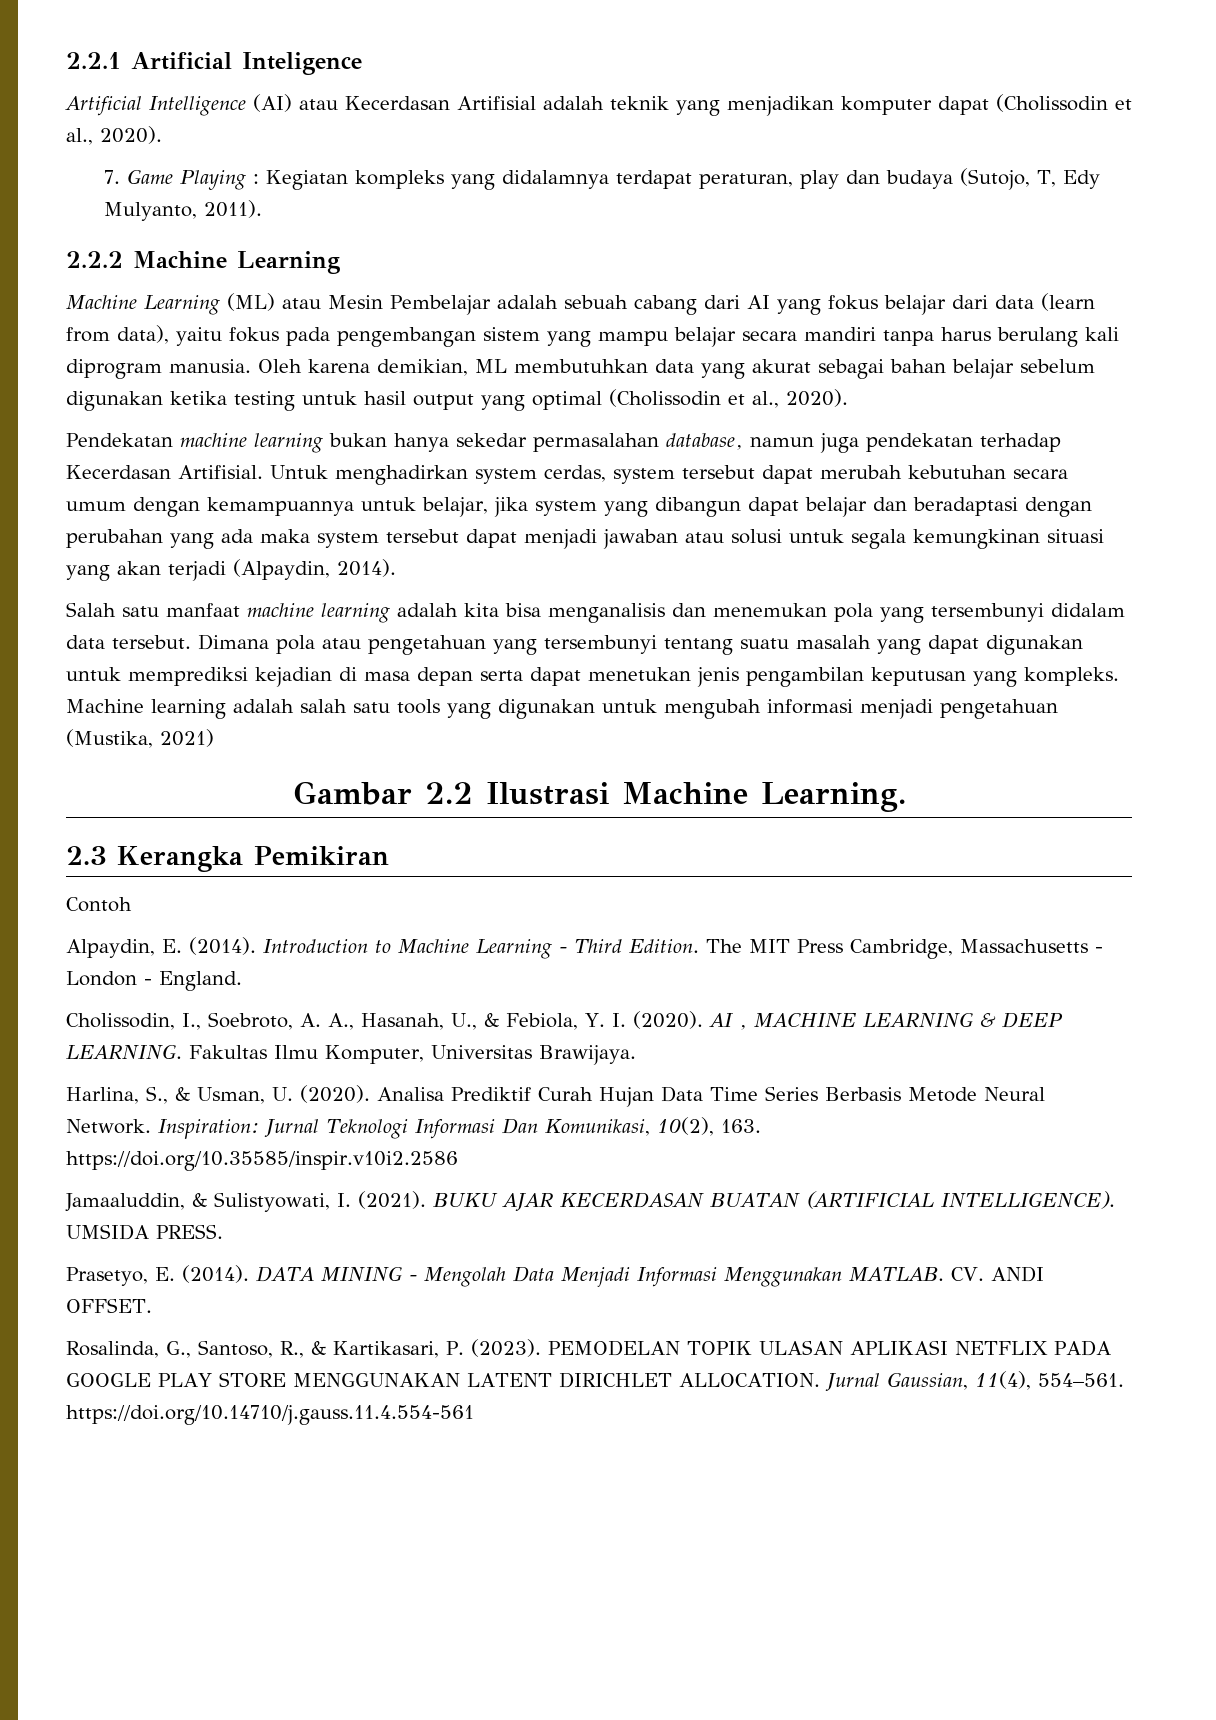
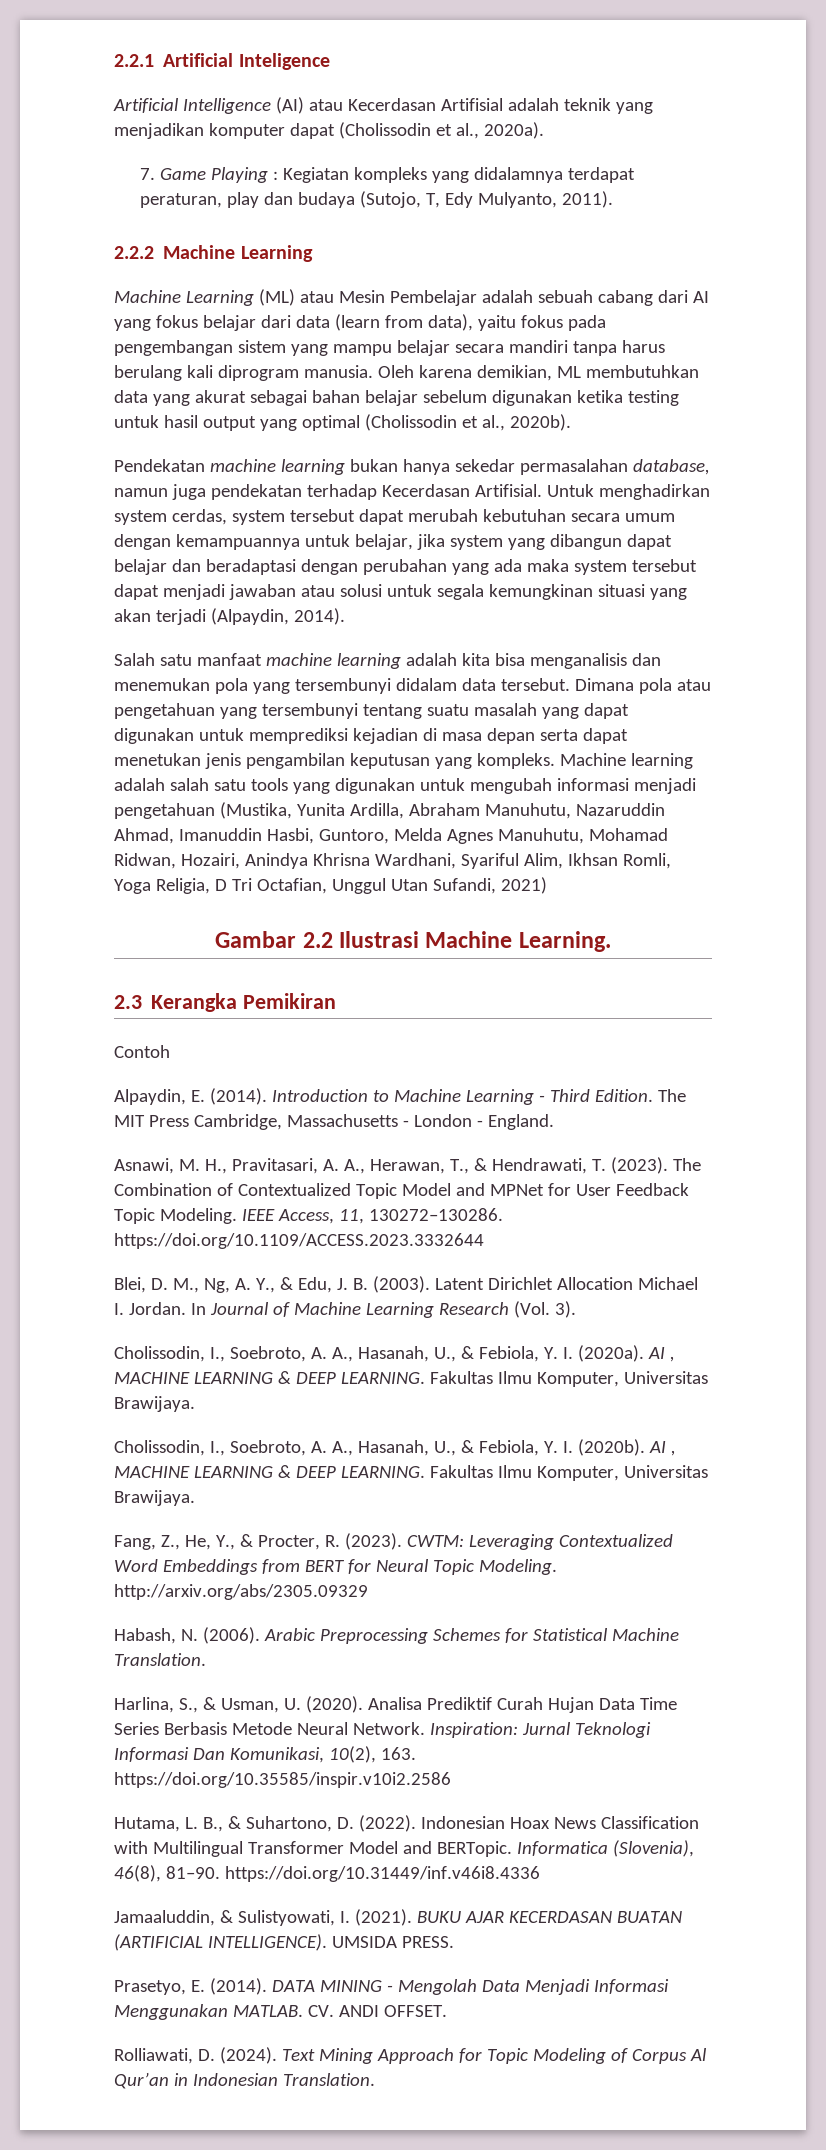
[100,126,162,144] 2020). -> [483,122,544,139] 2020a).
[786,389,848,407] 2020). -> [509,414,571,431] 2020b).
(153, 738) none -> [296,803,665,819] [114,828,668,844] [114,853,671,869] [114,878,496,894] Yunita Ardilla, Abraham Manuhutu, Nazaruddin Ahmad, Imanuddin Hasbi, Guntoro, Melda Agnes Manuhutu, Mohamad Ridwan, Hozairi, Anindya Khrisna Wardhani, Syariful Alim, Ikhsan Romli, Yoga Religia, D Tri Octafian, Unggul Utan Sufandi,
(242, 981) none -> [114,1157,701,1174] [114,1183,689,1199] [114,1208,503,1224] [114,1233,484,1249] [114,1276,698,1293] [114,1301,576,1318] // Asnawi, M. H., Pravitasari, A. A., Herawan, T., & Hendrawati, T. (2023). The Combination of Contextualized Topic Model and MPNet for User Feedback Topic Modeling. IEEE Access, 11, 130272–130286. https://doi.org/10.1109/ACCESS.2023.3332644 // Blei, D. M., Ng, A. Y., & Edu, J. B. (2003). Latent Dirichlet Allocation Michael I. Jordan. In Journal of Machine Learning Research (Vol. 3).
[632,1011,703,1029] (2020). -> [577,1345,644,1362] (2020a).
(636, 1055) none -> [114,1439,676,1456] [114,1465,708,1481] [114,1490,195,1506] [114,1533,673,1550] [114,1559,557,1575] [114,1584,368,1600] [114,1627,679,1644] [114,1653,206,1666] // Cholissodin, I., Soebroto, A. A., Hasanah, U., & Febiola, Y. I. (2020b). AI , MACHINE LEARNING & DEEP LEARNING. Fakultas Ilmu Komputer, Universitas Brawijaya. // Fang, Z., He, Y., & Procter, R. (2023). CWTM: Leveraging Contextualized Word Embeddings from BERT for Neural Topic Modeling. http://arxiv.org/abs/2305.09329 // Habash, N. (2006). Arabic Preprocessing Schemes for Statistical Machine Translation.
(458, 1161) none -> [114,1815,699,1832] [114,1840,694,1857] [114,1865,540,1882] // Hutama, L. B., & Suhartono, D. (2022). Indonesian Hoax News Classification with Multilingual Transformer Model and BERTopic. Informatica (Slovenia), 46(8), 81–90. https://doi.org/10.31449/inf.v46i8.4336
[66,1339,1111,1358] [66,1371,1124,1391] [66,1405,474,1425] Rosalinda, G., Santoso, R., & Kartikasari, P. (2023). PEMODELAN TOPIK ULASAN APLIKASI NETFLIX PADA GOOGLE PLAY STORE MENGGUNAKAN LATENT DIRICHLET ALLOCATION. Jurnal Gaussian, 11(4), 554–561. https://doi.org/10.14710/j.gauss.11.4.554-561 -> [114,2047,707,2064] [114,2072,375,2089] Rolliawati, D. (2024). Text Mining Approach for Topic Modeling of Corpus Al Qur’an in Indonesian Translation.

